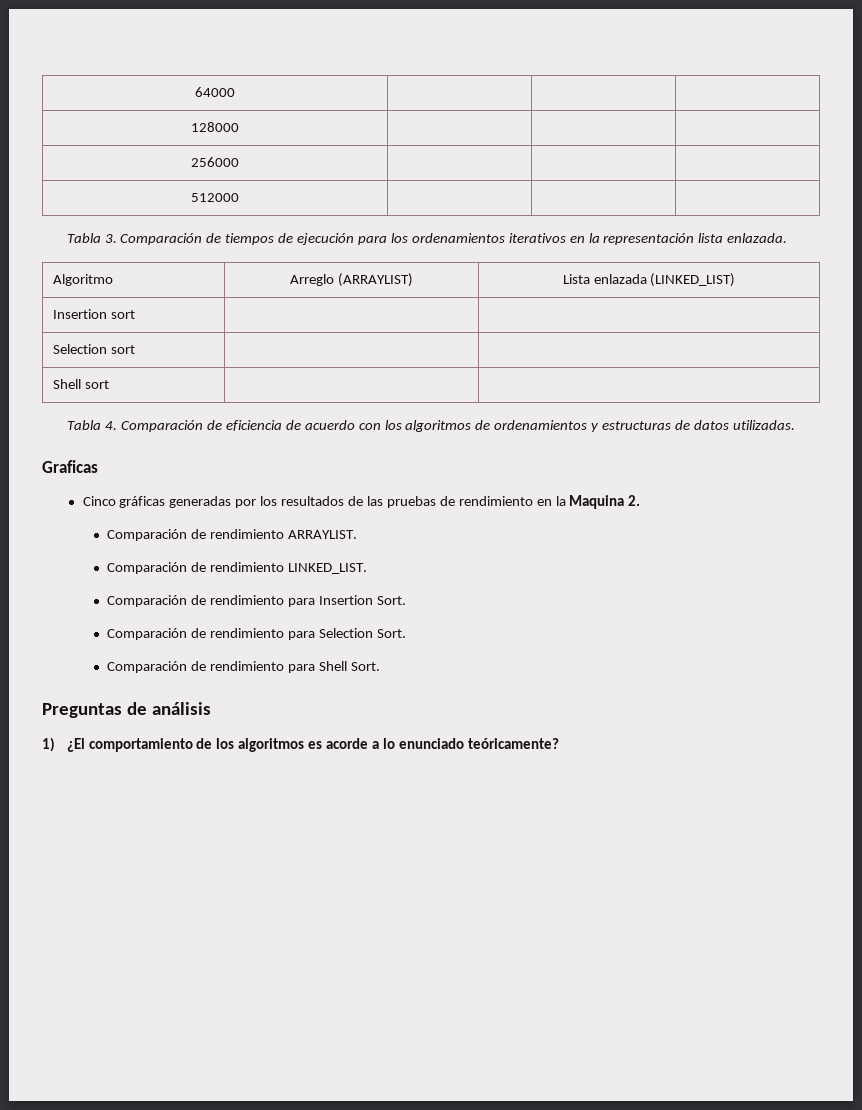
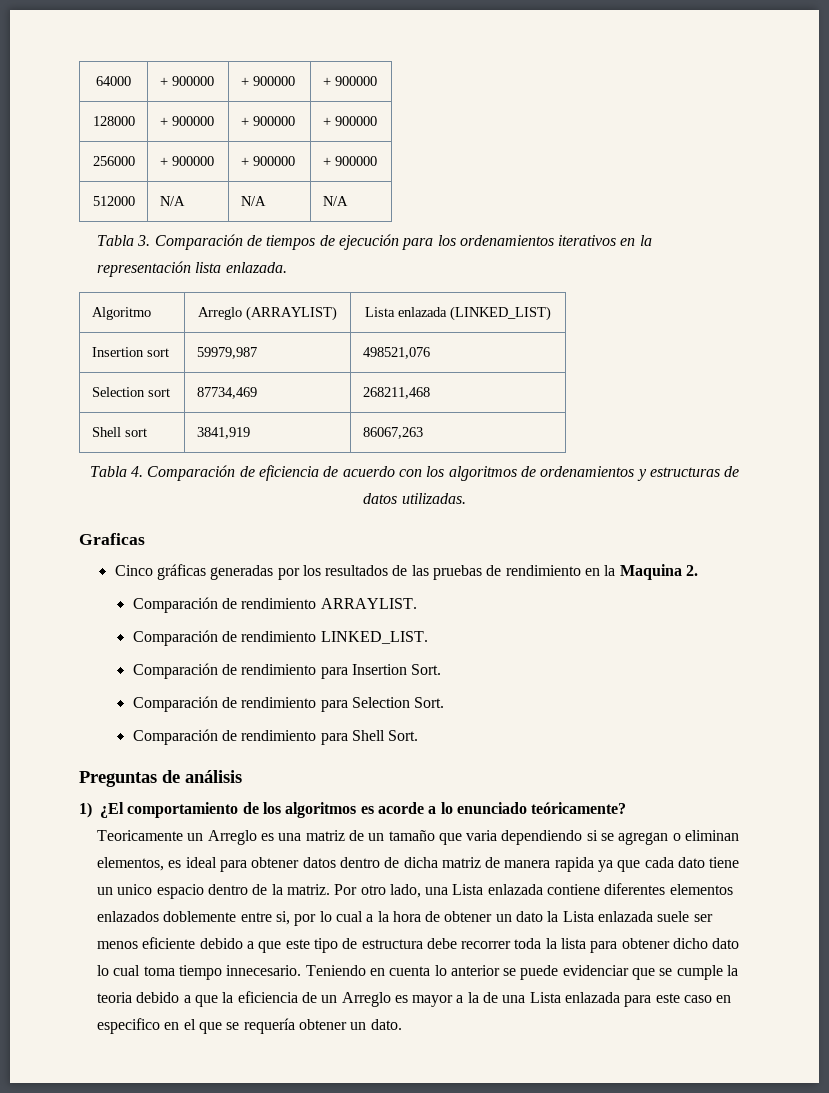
[191,122,239,132] [191,157,239,167] [191,193,239,202] | | // 128000 | | | // 256000 | | | // 512000 | | | -> [159,76,214,86] [240,76,295,86] [322,76,377,86] [92,116,135,126] [159,116,214,126] [240,116,295,126] [322,116,377,126] [92,156,135,166] [159,156,214,166] [240,156,295,166] [322,156,377,166] [92,196,135,206] [159,196,185,206] [240,196,266,206] [322,196,348,206] + 900000 | + 900000 | + 900000 // 128000 | + 900000 | + 900000 | + 900000 // 256000 | + 900000 | + 900000 | + 900000 // 512000 | N/A | N/A | N/A
(136, 314) | -> [196,347,257,359] [362,347,430,359] 59979,987 | 498521,076
(136, 349) | -> [196,387,257,399] [362,387,430,399] 87734,469 | 268211,468
(110, 384) | -> [196,427,250,439] [362,427,423,439] 3841,919 | 86067,263
(559, 743) none -> [96,830,740,845] [96,857,740,872] [96,883,733,899] [96,911,713,926] [96,937,740,953] [96,965,739,980] [96,991,732,1007] [96,1018,402,1034] // Teoricamente un Arreglo es una matriz de un tamaño que varia dependiendo si se agregan o eliminan elementos, es ideal para obtener datos dentro de dicha matriz de manera rapida ya que cada dato tiene un unico espacio dentro de la matriz. Por otro lado, una Lista enlazada contiene diferentes elementos enlazados doblemente entre si, por lo cual a la hora de obtener un dato la Lista enlazada suele ser menos eficiente debido a que este tipo de estructura debe recorrer toda la lista para obtener dicho dato lo cual toma tiempo innecesario. Teniendo en cuenta lo anterior se puede evidenciar que se cumple la teoria debido a que la eficiencia de un Arreglo es mayor a la de una Lista enlazada para este caso en especifico en el que se requería obtener un dato.

